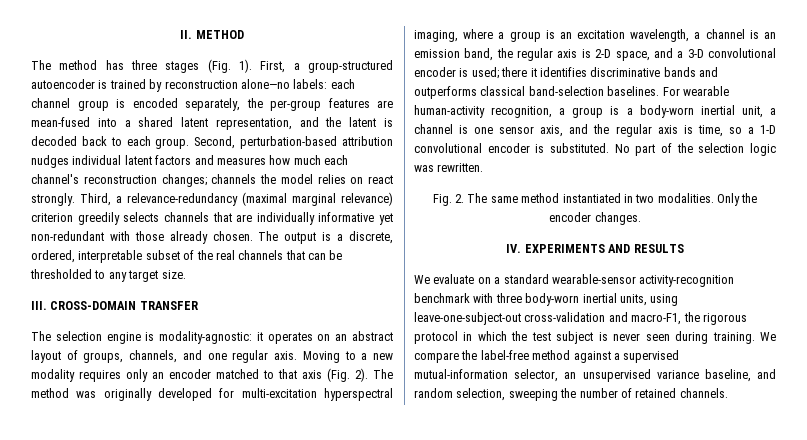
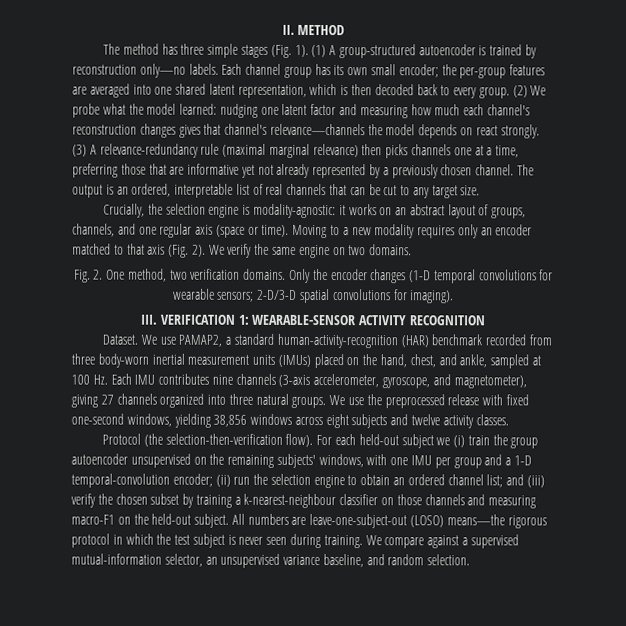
(157, 65) none -> [207,43,239,58] simple
[260,61,300,73] First, a -> [311,44,337,58] (1) A
[240,79,355,89] [31,98,393,111] [31,117,393,130] [31,136,393,149] [31,155,266,168] alone—no labels: each channel group is encoded separately, the per-group features are mean-fused into a shared latent representation, and the latent is decoded back to each group. Second, perturbation-based attribution nudges individual latent factors and measures -> [139,63,546,79] [72,83,547,99] [72,103,408,119] only—no labels. Each channel group has its own small encoder; the per-group features are averaged into one shared latent representation, which is then decoded back to every group. (2) We probe what the model learned: nudging one latent factor and measuring
[161,174,346,187] changes; channels the model relies -> [139,123,458,139] changes gives that channel's relevance—channels the model depends
[80,192,393,206] [31,212,209,225] Third, a relevance-redundancy (maximal marginal relevance) criterion greedily selects channels -> [72,143,520,159] [72,163,146,178] (3) A relevance-redundancy rule (maximal marginal relevance) then picks channels one at a time, preferring those
[256,212,315,225] individually -> (185, 170) none
[31,231,394,244] [31,250,213,263] non-redundant with those already chosen. The output is a discrete, ordered, interpretable subset of the -> [257,163,534,179] [72,183,264,198] not already represented by a previously chosen channel. The output is an ordered, interpretable list of
[30,269,92,279] thresholded -> [383,185,398,196] cut
[31,301,198,310] [31,331,51,341] III. CROSS-DOMAIN TRANSFER // The -> [103,203,163,218] Crucially, the
[267,332,313,344] operates -> [348,204,377,216] works
[274,351,298,360] axis. -> [195,224,290,238] axis (space or time).
[373,369,393,379] [31,388,393,401] [414,29,776,42] [414,48,776,61] [414,67,718,79] [414,86,729,99] [414,105,776,118] [414,124,776,137] [414,143,776,156] [414,163,484,172] [432,193,758,206] [549,212,641,225] [506,244,684,253] [414,274,735,287] [414,293,679,306] [414,312,700,325] The method was originally developed for multi-excitation hyperspectral imaging, where a group is an excitation wavelength, a channel is an emission band, the regular axis is 2-D space, and a 3-D convolutional encoder is used; there it identifies discriminative bands and outperforms classical band-selection baselines. For wearable human-activity recognition, a group is a body-worn inertial unit, a channel is one sensor axis, and the regular axis is time, so a 1-D convolutional encoder is substituted. No part of the selection logic was rewritten. // Fig. 2. The same method instantiated in two modalities. Only the encoder changes. // IV. EXPERIMENTS AND RESULTS // We evaluate on a standard wearable-sensor activity-recognition benchmark with three body-worn inertial units, using leave-one-subject-out cross-validation and macro-F1, the -> [208,243,413,259] [73,268,554,284] [172,288,455,304] [140,314,485,326] [102,333,552,349] [71,353,541,369] [71,373,527,389] [71,393,529,409] [71,413,509,429] [102,433,539,449] [71,453,532,469] [71,473,545,489] [71,493,537,509] [71,513,505,529] We verify the same engine on two domains. // Fig. 2. One method, two verification domains. Only the encoder changes (1-D temporal convolutions for wearable sensors; 2-D/3-D spatial convolutions for imaging). // III. VERIFICATION 1: WEARABLE-SENSOR ACTIVITY RECOGNITION // Dataset. We use PAMAP2, a standard human-activity-recognition (HAR) benchmark recorded from three body-worn inertial measurement units (IMUs) placed on the hand, chest, and ankle, sampled at 100 Hz. Each IMU contributes nine channels (3-axis accelerometer, gyroscope, and magnetometer), giving 27 channels organized into three natural groups. We use the preprocessed release with fixed one-second windows, yielding 38,856 windows across eight subjects and twelve activity classes. // Protocol (the selection-then-verification flow). For each held-out subject we (i) train the group autoencoder unsupervised on the remaining subjects' windows, with one IMU per group and a 1-D temporal-convolution encoder; (ii) run the selection engine to obtain an ordered channel list; and (iii) verify the chosen subset by training a k-nearest-neighbour classifier on those channels and measuring macro-F1 on the held-out subject. All numbers are leave-one-subject-out (LOSO) means—the
[461,350,571,360] the label-free method -> (425, 543) none
[456,388,728,401] selection, sweeping the number of retained channels. -> [427,554,471,566] selection.

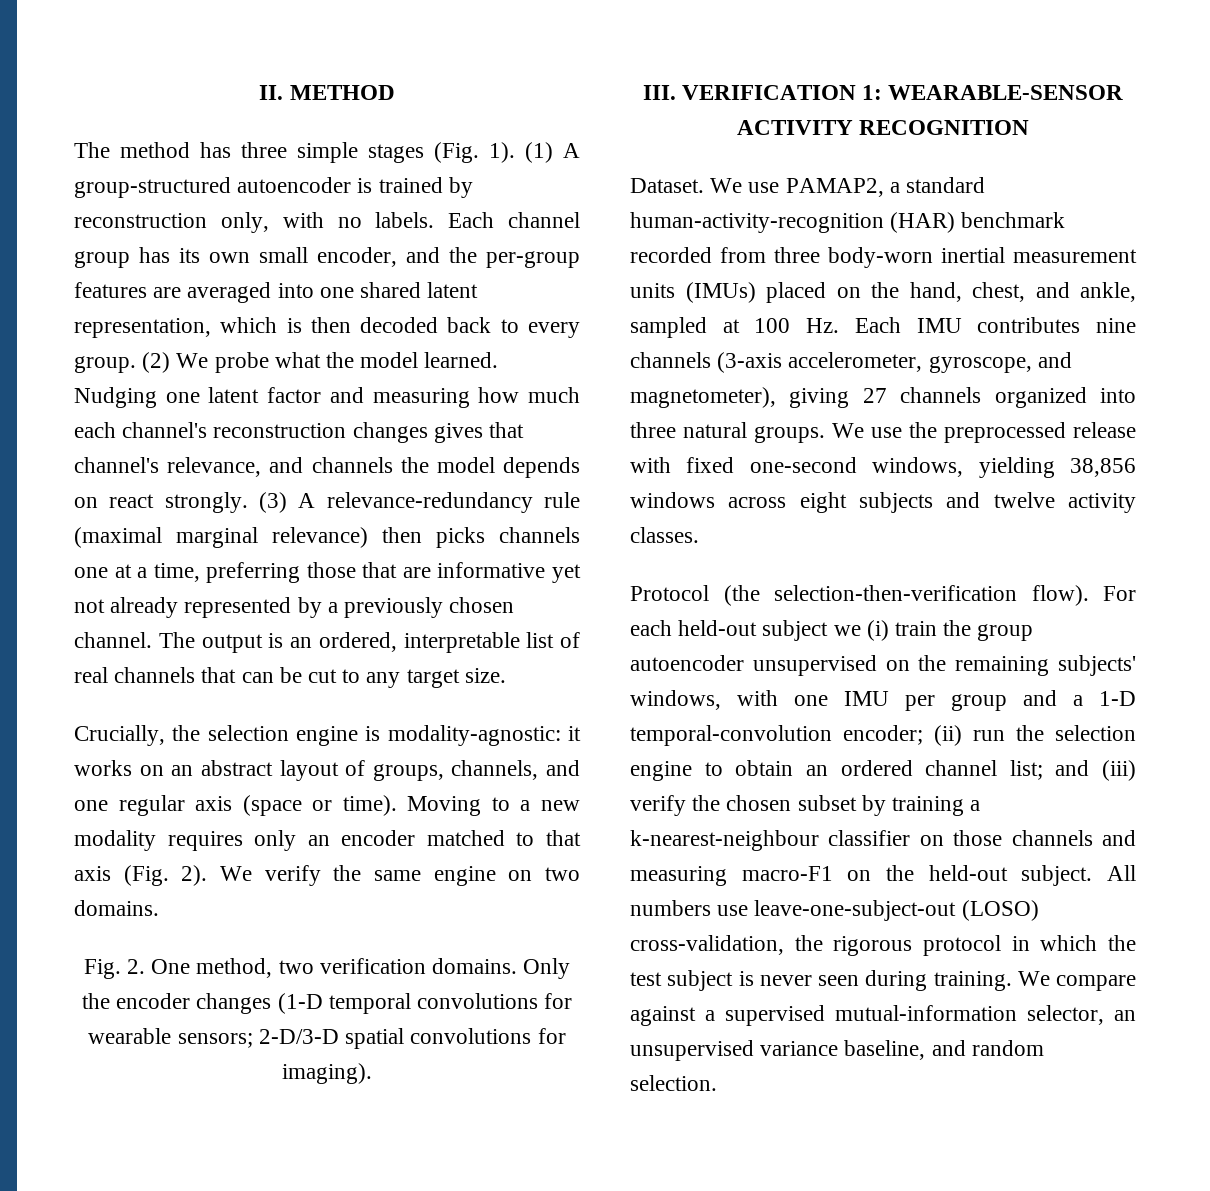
[139,63,186,78] only—no -> [220,212,362,233] only, with no
[398,64,439,78] encoder; -> [317,247,440,267] encoder, and
[179,103,258,118] learned: nudging -> [424,352,499,368] [74,387,157,408] learned. Nudging
[269,123,365,136] relevance—channels -> [167,457,393,477] relevance, and channels
[291,516,307,525] are -> [717,905,749,916] use
[446,514,505,526] means—the -> [630,935,823,955] cross-validation, the

